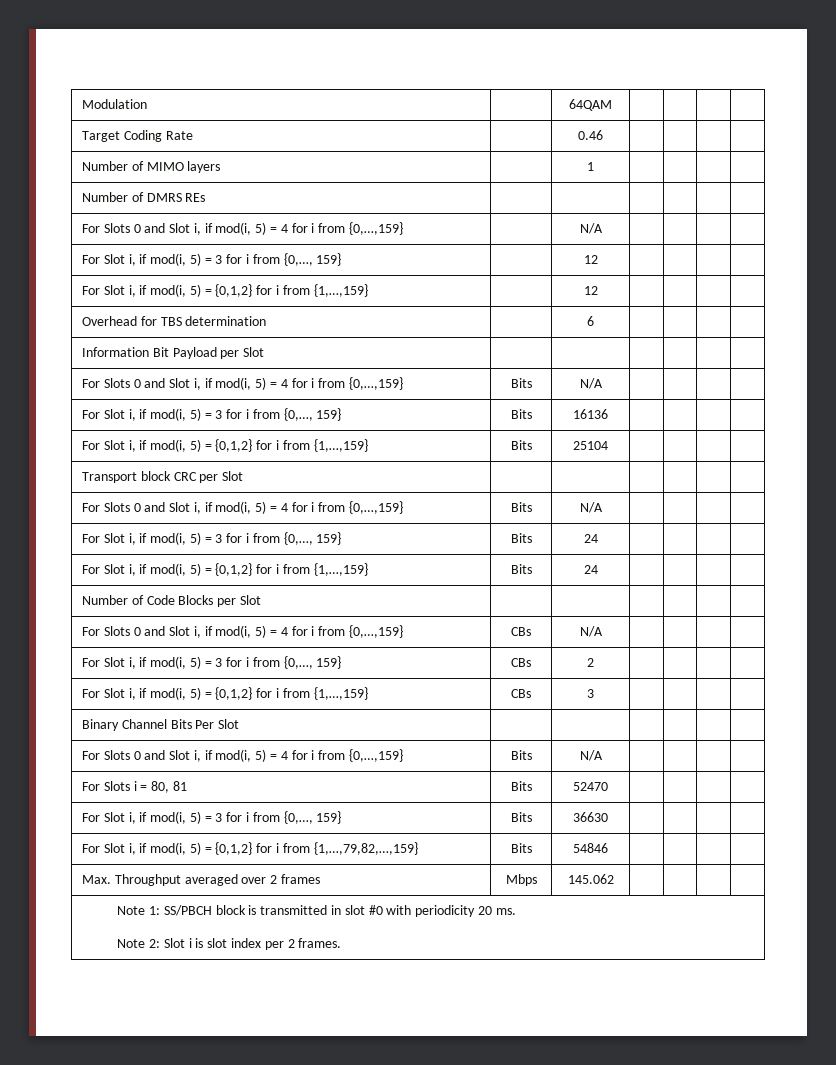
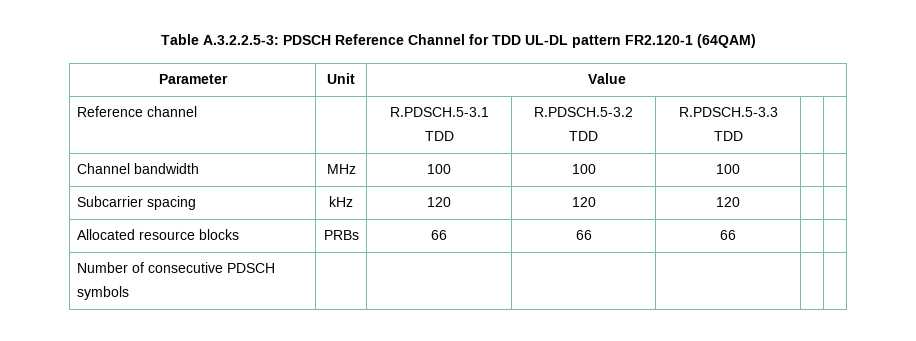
[81,99,147,109] [569,99,612,111] [81,130,193,142] [578,130,603,140] [81,161,221,173] [587,162,594,171] [81,192,206,202] [81,222,403,235] [579,223,603,234] [81,253,342,266] [583,255,598,264] [81,284,368,297] [583,286,598,295] [81,316,267,326] [587,316,594,326] [81,347,265,359] [81,377,403,390] [510,378,532,388] [579,378,603,389] [81,408,342,421] [510,409,532,419] [573,409,608,419] [81,439,368,452] [510,440,532,450] [573,441,608,450] [81,471,244,483] [81,501,403,514] [510,502,532,512] [579,502,603,513] [81,532,342,545] [510,533,532,543] [583,534,598,543] [81,563,368,576] [510,564,532,574] [583,565,598,574] [81,595,261,607] [81,625,403,638] [511,627,531,636] [579,626,603,637] [81,656,342,669] [511,658,531,667] [587,658,594,667] [81,687,368,700] [511,689,531,698] [587,689,594,698] [81,719,240,731] [81,749,403,762] [510,750,532,760] [579,750,603,761] [81,781,187,793] [510,781,532,791] [573,782,608,791] [81,811,342,824] [510,812,532,822] [573,812,608,822] [81,842,418,855] [510,843,532,853] [573,843,608,853] [81,874,320,886] [505,874,537,886] [567,874,614,884] [117,905,516,917] [117,938,342,950] Modulation | | 64QAM | | | | // Target Coding Rate | | 0.46 | | | | // Number of MIMO layers | | 1 | | | | // Number of DMRS REs | | | | | | // For Slots 0 and Slot i, if mod(i, 5) = 4 for i from {0,…,159} | | N/A | | | | // For Slot i, if mod(i, 5) = 3 for i from {0,…, 159} | | 12 | | | | // For Slot i, if mod(i, 5) = {0,1,2} for i from {1,…,159} | | 12 | | | | // Overhead for TBS determination | | 6 | | | | // Information Bit Payload per Slot | | | | | | // For Slots 0 and Slot i, if mod(i, 5) = 4 for i from {0,…,159} | Bits | N/A | | | | // For Slot i, if mod(i, 5) = 3 for i from {0,…, 159} | Bits | 16136 | | | | // For Slot i, if mod(i, 5) = {0,1,2} for i from {1,…,159} | Bits | 25104 | | | | // Transport block CRC per Slot | | | | | | // For Slots 0 and Slot i, if mod(i, 5) = 4 for i from {0,…,159} | Bits | N/A | | | | // For Slot i, if mod(i, 5) = 3 for i from {0,…, 159} | Bits | 24 | | | | // For Slot i, if mod(i, 5) = {0,1,2} for i from {1,…,159} | Bits | 24 | | | | // Number of Code Blocks per Slot | | | | | | // For Slots 0 and Slot i, if mod(i, 5) = 4 for i from {0,…,159} | CBs | N/A | | | | // For Slot i, if mod(i, 5) = 3 for i from {0,…, 159} | CBs | 2 | | | | // For Slot i, if mod(i, 5) = {0,1,2} for i from {1,…,159} | CBs | 3 | | | | // Binary Channel Bits Per Slot | | | | | | // For Slots 0 and Slot i, if mod(i, 5) = 4 for i from {0,…,159} | Bits | N/A | | | | // For Slots i = 80, 81 | Bits | 52470 | | | | // For Slot i, if mod(i, 5) = 3 for i from {0,…, 159} | Bits | 36630 | | | | // For Slot i, if mod(i, 5) = {0,1,2} for i from {1,…,79,82,…,159} | Bits | 54846 | | | | // Max. Throughput averaged over 2 frames | Mbps | 145.062 | | | | // Note 1: SS/PBCH block is transmitted in slot #0 with periodicity 20 ms. // Note 2: Slot i is slot index per 2 frames. -> [160,34,756,48] [158,74,228,84] [327,73,355,84] [587,73,626,84] [76,106,197,117] [389,107,489,117] [424,131,454,141] [534,107,633,117] [569,131,598,141] [678,107,778,117] [713,131,743,141] [76,163,199,174] [326,164,356,174] [427,164,451,174] [571,164,596,174] [716,164,740,174] [76,196,196,210] [329,196,353,207] [427,197,451,207] [571,197,596,207] [716,197,740,207] [76,229,239,240] [323,230,359,240] [431,230,447,240] [575,230,592,240] [720,230,736,240] [76,262,275,273] [76,286,129,300] Table A.3.2.2.5-3: PDSCH Reference Channel for TDD UL-DL pattern FR2.120-1 (64QAM) // Parameter | Unit | Value // Reference channel | | R.PDSCH.5-3.1 TDD | R.PDSCH.5-3.2 TDD | R.PDSCH.5-3.3 TDD | | // Channel bandwidth | MHz | 100 | 100 | 100 | | // Subcarrier spacing | kHz | 120 | 120 | 120 | | // Allocated resource blocks | PRBs | 66 | 66 | 66 | | // Number of consecutive PDSCH symbols | | | | | |

